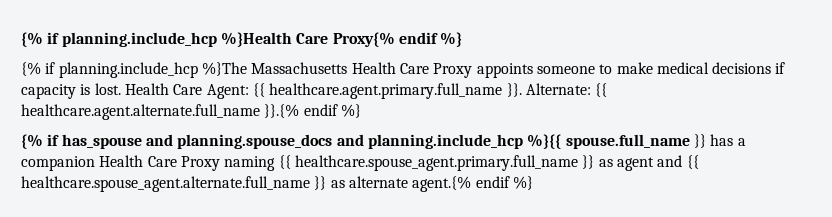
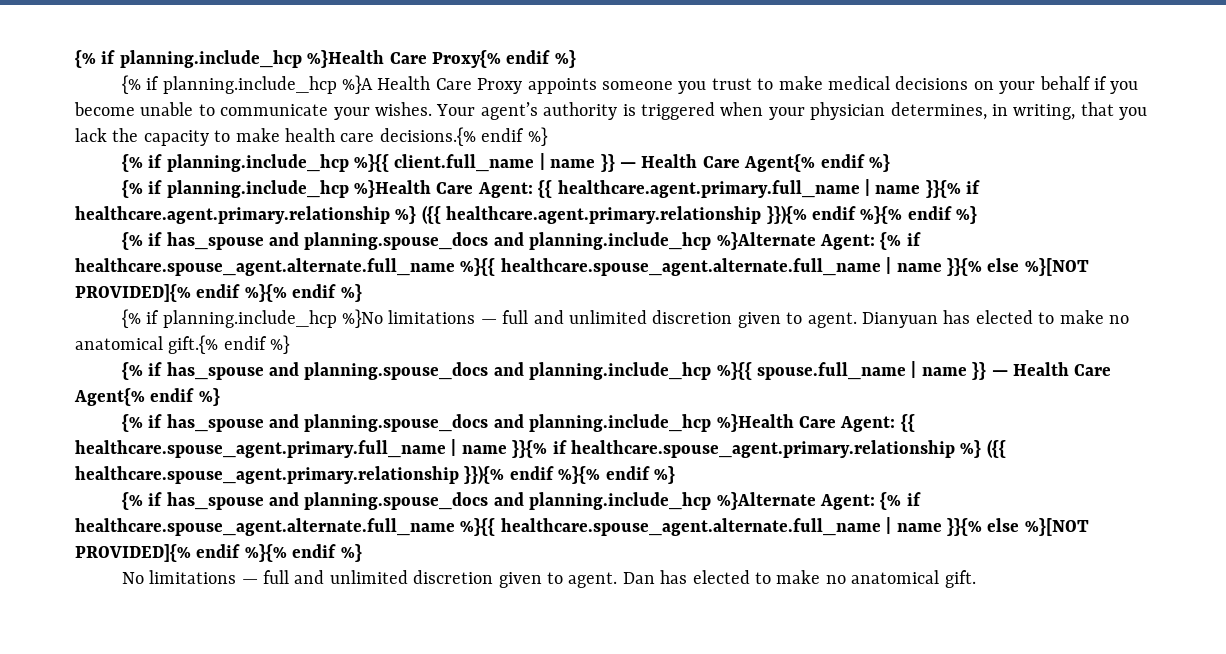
[201,62,348,76] %}The Massachusetts -> [342,75,374,94] %}A
(595, 70) none -> [678,78,752,94] you trust
[775,62,786,74] [21,83,608,99] [21,104,300,120] if capacity is lost. Health Care Agent: {{ healthcare.agent.primary.full_name }}. Alternate: {{ healthcare.agent.alternate.full_name }}.{% -> [973,76,1139,94] [74,102,1148,120] [75,127,548,146] [121,153,891,172] [121,179,981,198] [75,205,978,224] [121,232,921,250] [75,257,1089,276] [75,284,362,302] [121,309,1130,328] [75,335,219,354] on your behalf if you become unable to communicate your wishes. Your agent’s authority is triggered when your physician determines, in writing, that you lack the capacity to make health care decisions.{% endif %} // {% if planning.include_hcp %}{{ client.full_name | name }} — Health Care Agent{% endif %} // {% if planning.include_hcp %}Health Care Agent: {{ healthcare.agent.primary.full_name | name }}{% if healthcare.agent.primary.relationship %} ({{ healthcare.agent.primary.relationship }}){% endif %}{% endif %} // {% if has_spouse and planning.spouse_docs and planning.include_hcp %}Alternate Agent: {% if healthcare.spouse_agent.alternate.full_name %}{{ healthcare.spouse_agent.alternate.full_name | name }}{% else %}[NOT PROVIDED]{% endif %}{% endif %} // {% if planning.include_hcp %}No limitations — full and unlimited discretion given to agent. Dianyuan has elected to make no anatomical gift.{%
[693,134,746,148] [21,155,699,171] [21,176,533,192] }} has a companion Health Care Proxy naming {{ healthcare.spouse_agent.primary.full_name }} as agent and {{ healthcare.spouse_agent.alternate.full_name }} as alternate agent.{% endif %} -> [911,361,1112,380] [74,388,220,406] [121,414,915,432] [75,439,1006,458] [75,465,675,484] [121,492,921,510] [75,517,1089,536] [75,544,362,562] [121,570,976,588] | name }} — Health Care Agent{% endif %} // {% if has_spouse and planning.spouse_docs and planning.include_hcp %}Health Care Agent: {{ healthcare.spouse_agent.primary.full_name | name }}{% if healthcare.spouse_agent.primary.relationship %} ({{ healthcare.spouse_agent.primary.relationship }}){% endif %}{% endif %} // {% if has_spouse and planning.spouse_docs and planning.include_hcp %}Alternate Agent: {% if healthcare.spouse_agent.alternate.full_name %}{{ healthcare.spouse_agent.alternate.full_name | name }}{% else %}[NOT PROVIDED]{% endif %}{% endif %} // No limitations — full and unlimited discretion given to agent. Dan has elected to make no anatomical gift.

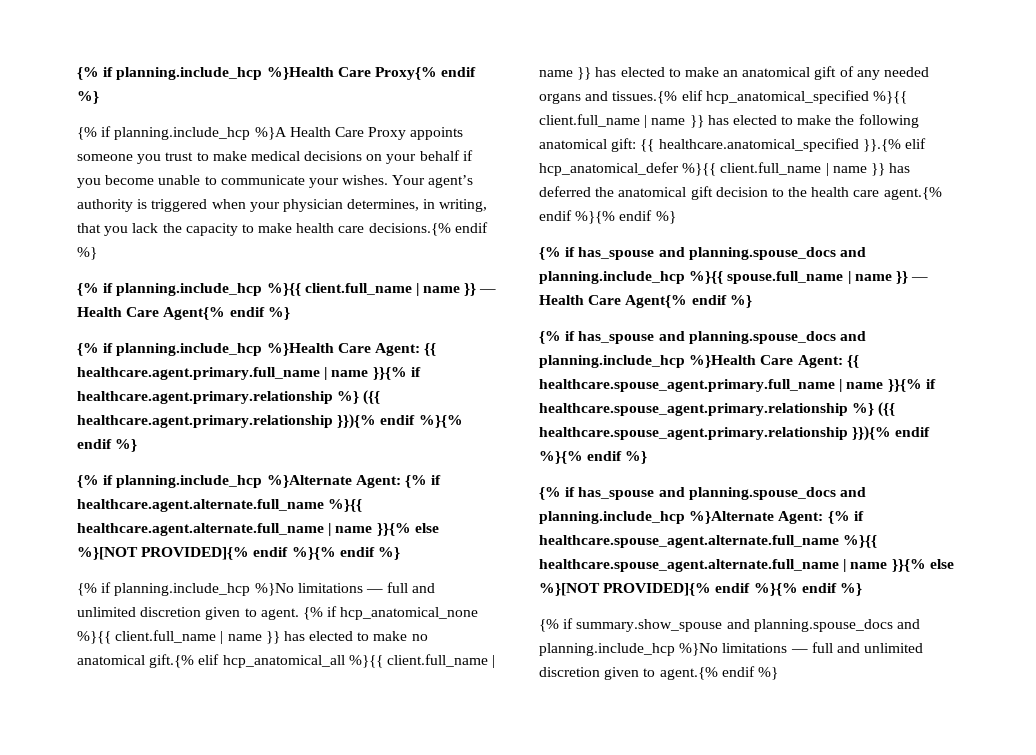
[166,232,921,250] [75,258,881,276] has_spouse and planning.spouse_docs and planning.include_hcp %}Alternate Agent: {% if healthcare.spouse_agent.alternate.full_name %}{{ healthcare.spouse_agent.alternate.full_name -> [116,475,442,488] [77,499,363,512] [77,523,324,536] planning.include_hcp %}Alternate Agent: {% if healthcare.agent.alternate.full_name %}{{ healthcare.agent.alternate.full_name
[862,312,939,328] Dianyuan -> [302,606,479,620] [77,630,280,644] {% if hcp_anatomical_none %}{{ client.full_name | name }}
(219, 344) none -> [198,654,496,668] [539,66,930,80] [539,90,907,104] [539,114,919,128] [539,138,926,152] [539,162,911,176] [539,186,942,200] [539,210,616,224] elif hcp_anatomical_all %}{{ client.full_name | name }} has elected to make an anatomical gift of any needed organs and tissues.{% elif hcp_anatomical_specified %}{{ client.full_name | name }} has elected to make the following anatomical gift: {{ healthcare.anatomical_specified }}.{% elif hcp_anatomical_defer %}{{ client.full_name | name }} has deferred the anatomical gift decision to the health care agent.{% endif %}{%
[121,570,976,588] No limitations — full and unlimited discretion given to agent. Dan has elected to make no anatomical gift. -> [539,618,920,632] [539,642,924,656] [539,666,778,680] {% if summary.show_spouse and planning.spouse_docs and planning.include_hcp %}No limitations — full and unlimited discretion given to agent.{% endif %}

